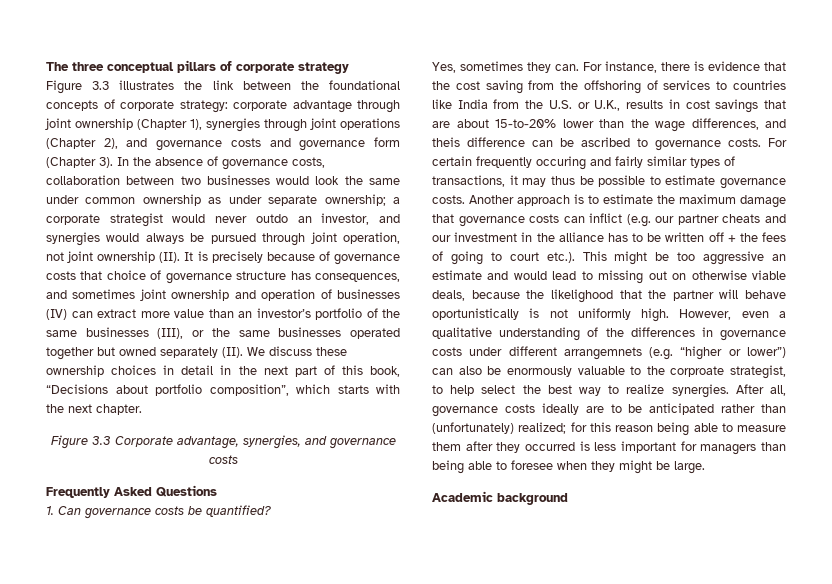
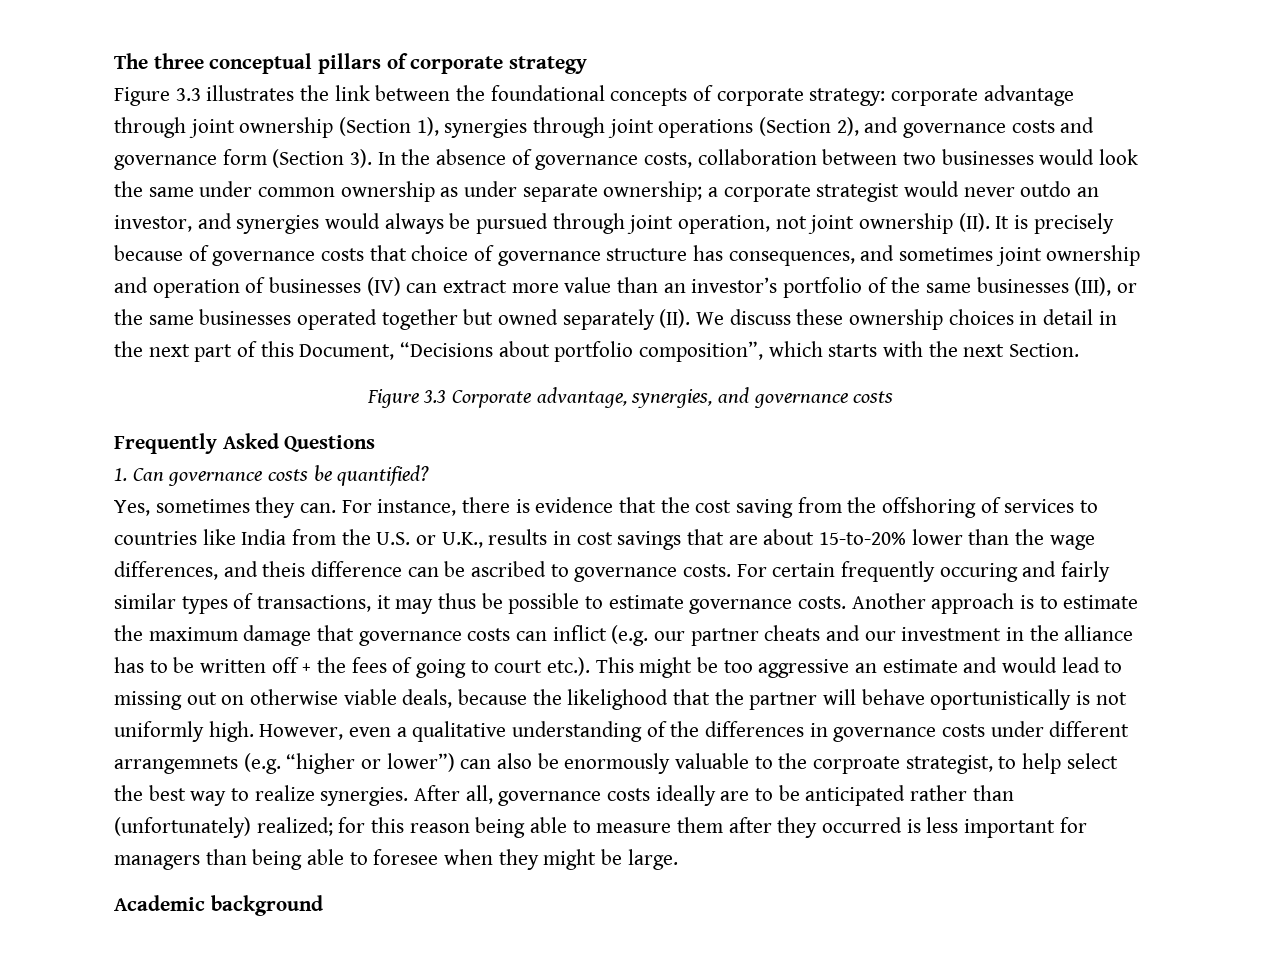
[137,119,187,130] (Chapter -> [339,117,412,136] (Section
[46,138,96,149] (Chapter -> [759,117,832,136] (Section
[46,157,96,168] (Chapter -> [272,149,345,168] (Section
[370,366,400,377] book, -> [299,344,395,360] Document,
[96,404,142,415] chapter. -> [1009,343,1080,357] Section.

